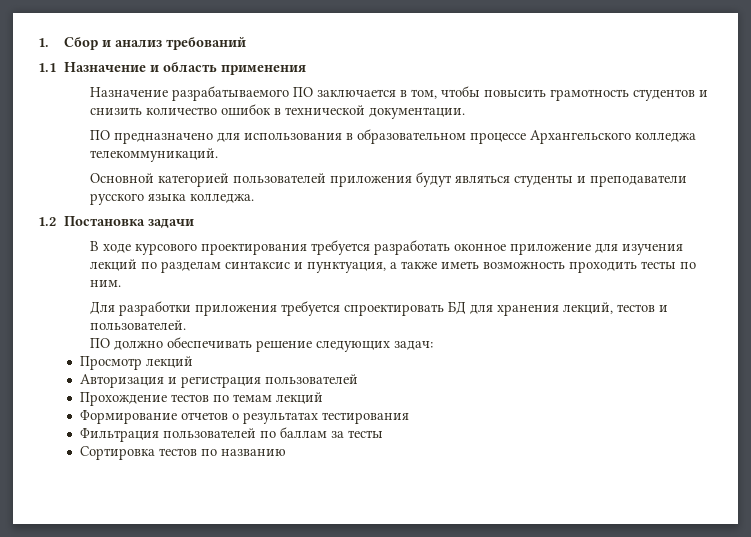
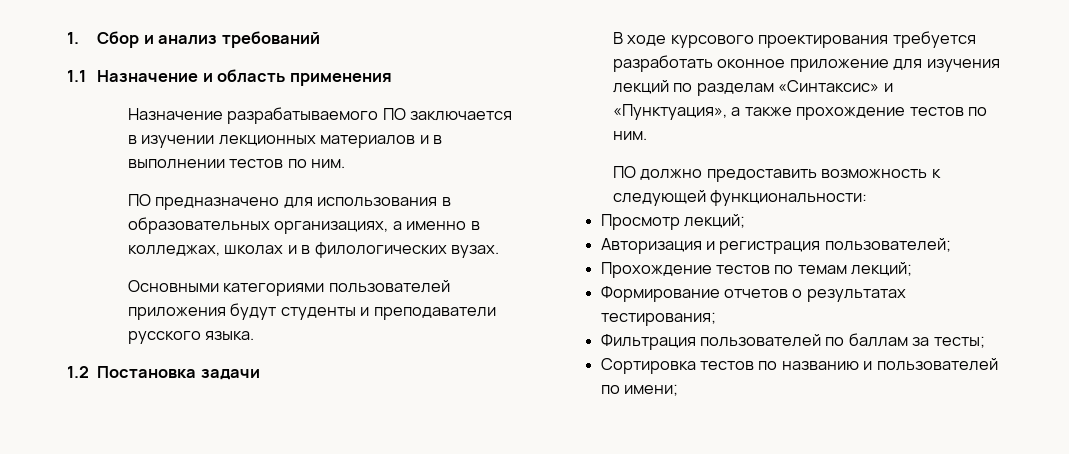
[410,86,708,101] [89,104,465,119] том, чтобы повысить грамотность студентов и снизить количество ошибок в технической документации. -> [141,135,443,148] [127,159,346,169] изучении лекционных материалов и в выполнении тестов по ним.
[356,129,696,144] [89,148,218,162] [89,173,229,187] образовательном процессе Архангельского колледжа телекоммуникаций. // Основной категорией -> [127,217,480,234] [127,242,500,258] [127,280,325,296] образовательных организациях, а именно в колледжах, школах и в филологических вузах. // Основными категориями
[454,175,510,183] являться -> (277, 311) none
[147,194,254,203] языка колледжа. -> [205,331,255,340] языка.
[224,261,696,273] [89,280,121,287] [89,301,668,316] [89,320,186,330] [89,337,433,352] синтаксис и пунктуация, а также иметь возможность проходить тесты по ним. // Для разработки приложения требуется спроектировать БД для хранения лекций, тестов и пользователей. // ПО должно обеспечивать решение следующих задач: -> [778,80,893,92] [612,104,988,120] [612,131,647,140] [612,166,941,182] [612,190,868,206] «Синтаксис» и «Пунктуация», а также прохождение тестов по ним. // ПО должно предоставить возможность к следующей функциональности:
[145,356,193,368] лекций -> [684,214,746,228] лекций;
[264,374,358,384] пользователей -> [824,238,951,252] пользователей;
[275,392,323,404] лекций -> [851,262,913,276] лекций;
[321,412,409,424] тестирования -> [600,312,716,326] тестирования;
[347,430,383,438] тесты -> [933,336,985,348] тесты;
(286, 452) none -> [863,358,998,371] [600,384,679,396] и пользователей по имени;

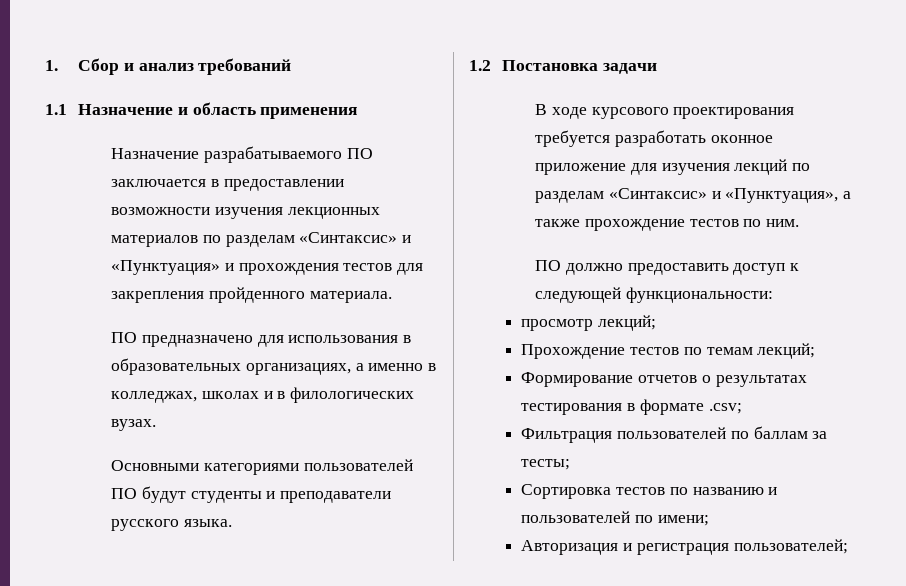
[141,135,443,148] [127,159,346,169] изучении лекционных материалов и в выполнении тестов по ним. -> [223,179,344,191] [111,207,380,219] [111,232,412,247] [111,260,424,275] [111,287,392,303] предоставлении возможности изучения лекционных материалов по разделам «Синтаксис» и «Пунктуация» и прохождения тестов для закрепления пройденного материала.
[127,307,226,320] приложения -> [111,488,138,499] ПО
[821,169,928,178] возможность -> [733,263,786,275] доступ
[600,214,746,230] [600,238,951,254] Просмотр лекций; // Авторизация и регистрация пользователей; -> [521,315,657,331] просмотр лекций;
[600,312,716,326] тестирования; -> [521,399,742,415] тестирования в формате .csv;
(679, 390) none -> [521,539,848,555] // Авторизация и регистрация пользователей;

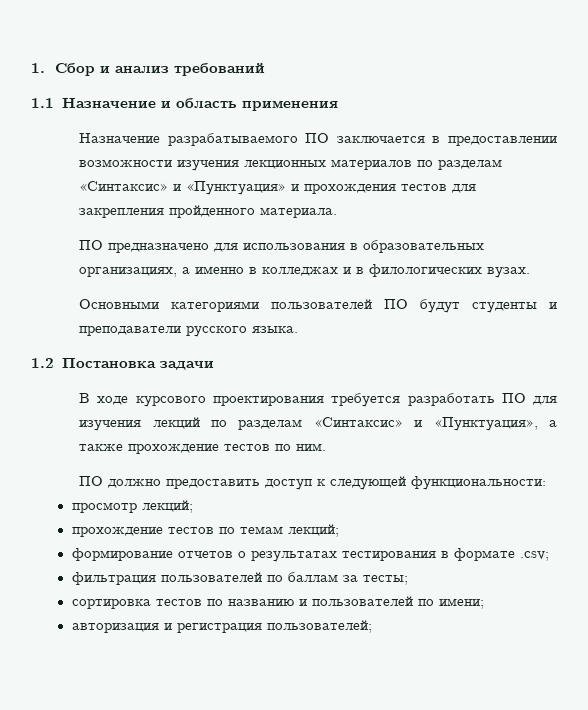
[111,391,259,403] колледжах, школах -> [262,267,339,276] колледжах
[710,135,773,143] [535,163,627,175] оконное приложение -> [501,393,526,403] ПО
[521,344,626,359] Прохождение -> [71,527,163,537] прохождение
[521,372,634,387] Формирование -> [71,548,173,561] формирование
[521,428,613,443] Фильтрация -> [71,572,156,585] фильтрация
[521,484,612,499] Сортировка -> [71,599,151,609] сортировка
[521,540,619,555] Авторизация -> [71,623,159,633] авторизация

